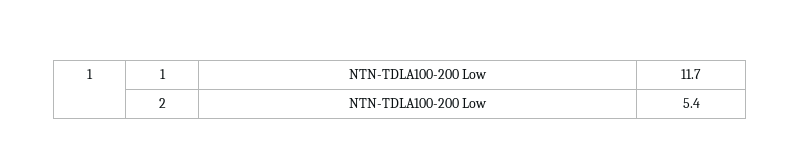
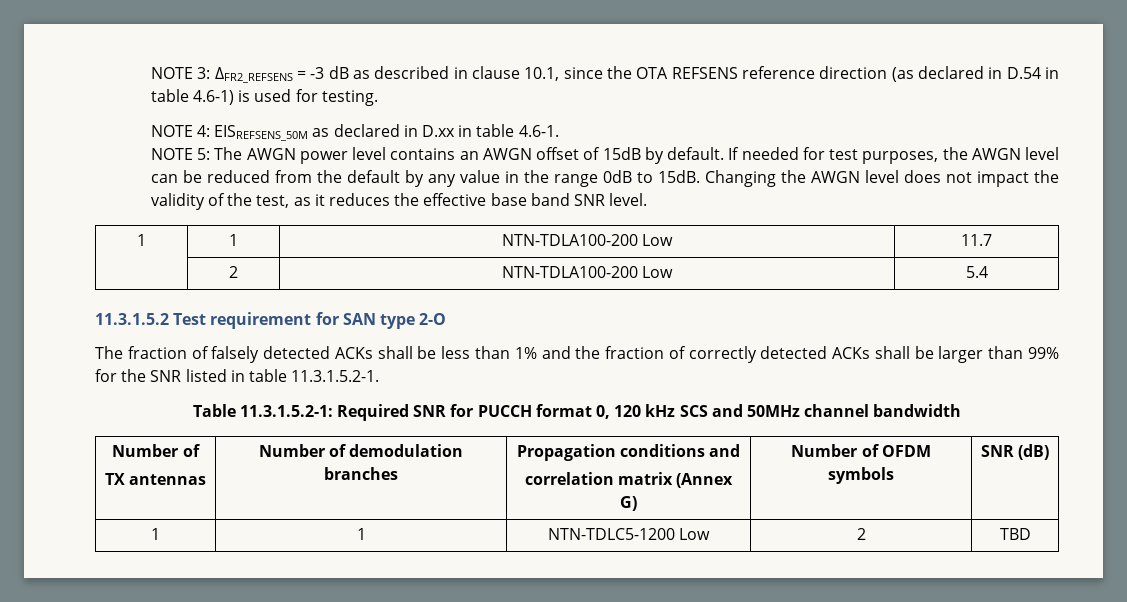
(87, 74) none -> [150,66,1059,83] [150,89,378,106] [150,124,559,141] [150,147,1060,164] [150,170,1059,187] [150,193,648,210] NOTE 3: ΔFR2_REFSENS = -3 dB as described in clause 10.1, since the OTA REFSENS reference direction (as declared in D.54 in table 4.6-1) is used for testing. // NOTE 4: EISREFSENS_50M as declared in D.xx in table 4.6-1. // NOTE 5: The AWGN power level contains an AWGN offset of 15dB by default. If needed for test purposes, the AWGN level can be reduced from the default by any value in the range 0dB to 15dB. Changing the AWGN level does not impact the validity of the test, as it reduces the effective base band SNR level. //
(700, 103) none -> [95,312,447,329] [95,346,1059,363] [95,369,380,382] [192,404,962,421] [112,444,200,457] [104,473,207,485] [258,444,464,457] [324,467,398,480] [516,444,741,461] [524,472,734,488] [620,496,637,511] [791,444,931,457] [828,467,894,484] [980,444,1050,460] [151,528,160,540] [356,528,366,540] [547,528,711,540] [856,528,866,540] [999,528,1031,540] // 11.3.1.5.2 Test requirement for SAN type 2-O // The fraction of falsely detected ACKs shall be less than 1% and the fraction of correctly detected ACKs shall be larger than 99% for the SNR listed in table 11.3.1.5.2-1. // Table 11.3.1.5.2-1: Required SNR for PUCCH format 0, 120 kHz SCS and 50MHz channel bandwidth // Number of // TX antennas | Number of demodulation branches | Propagation conditions and // correlation matrix (Annex G) | Number of OFDM symbols | SNR (dB) // 1 | 1 | NTN-TDLC5-1200 Low | 2 | TBD

